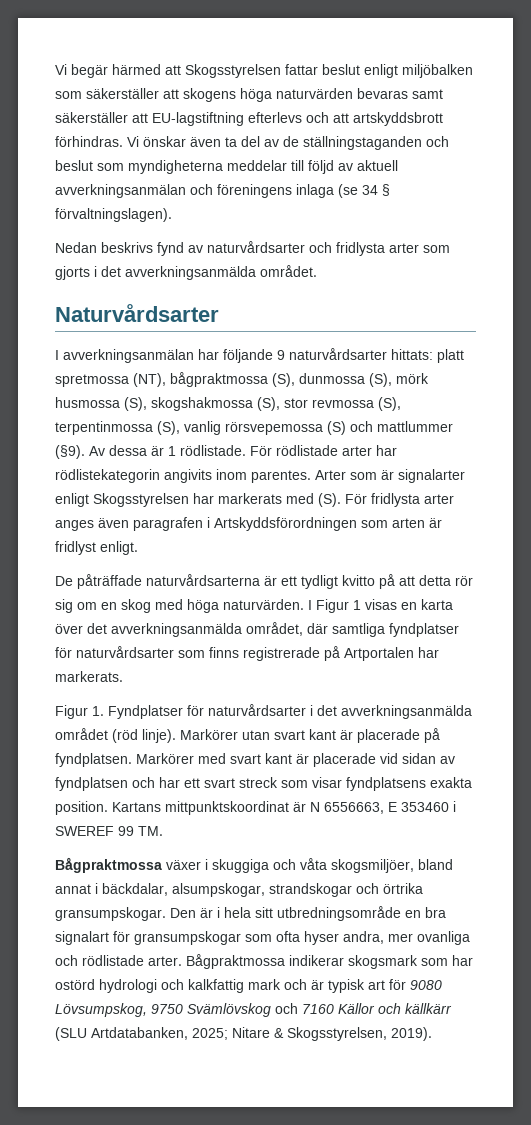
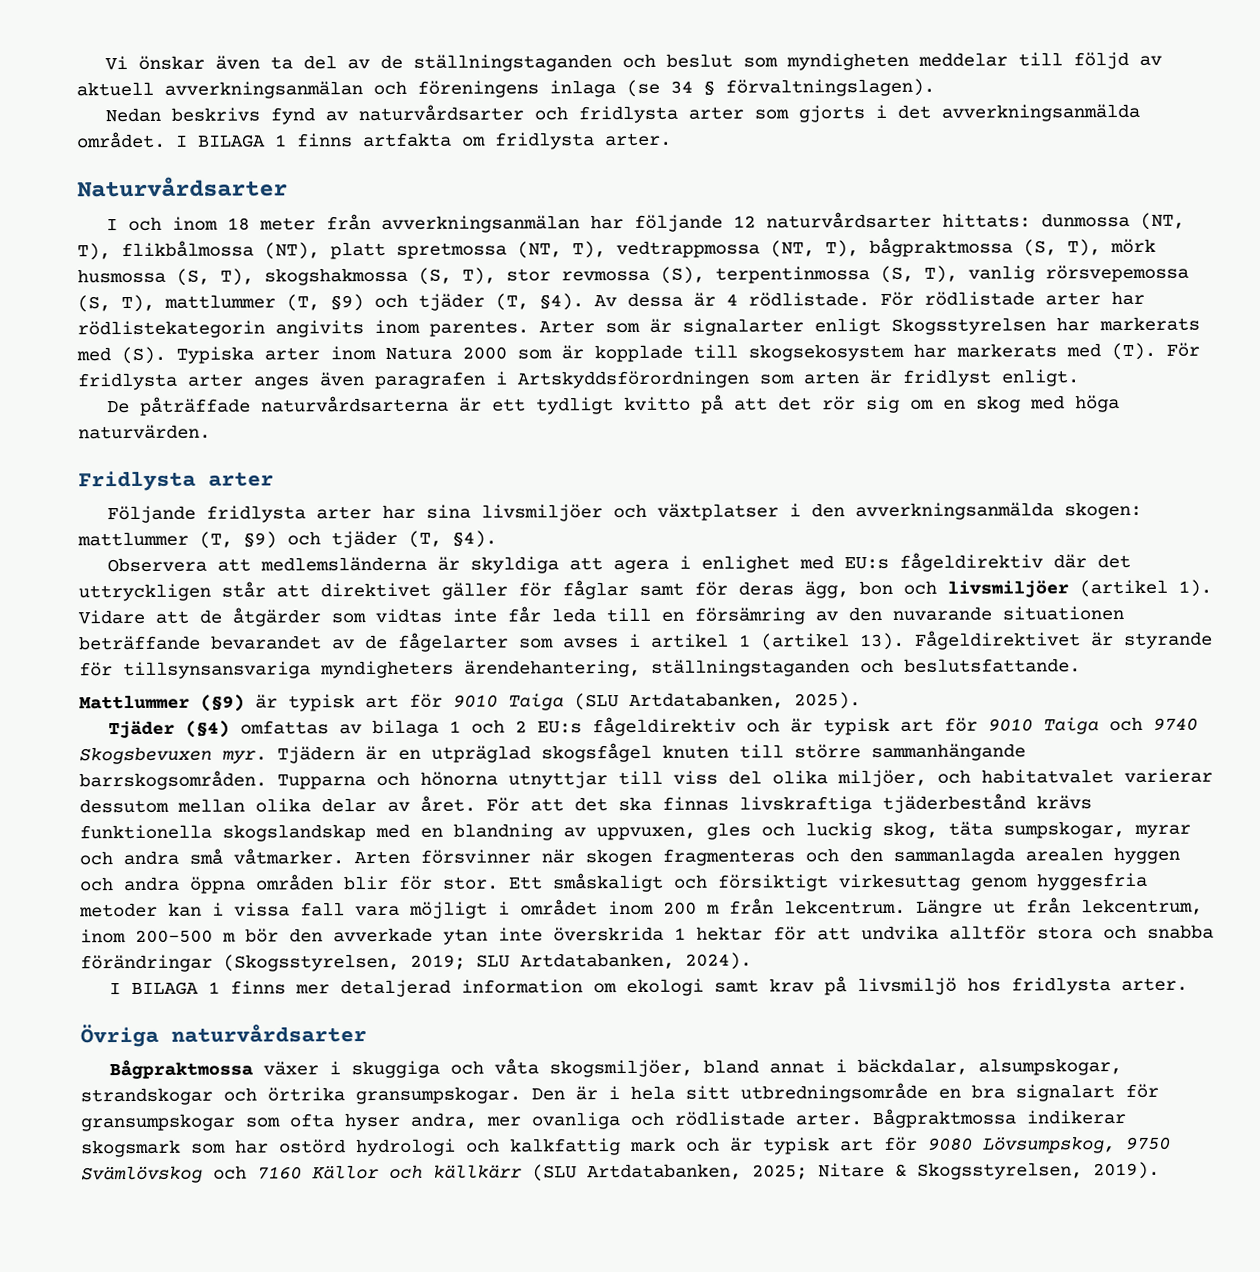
[55,64,473,78] [55,88,443,102] [55,112,443,126] [55,136,139,147] Vi begär härmed att Skogsstyrelsen fattar beslut enligt miljöbalken som säkerställer att skogens höga naturvärden bevaras samt säkerställer att EU-lagstiftning efterlevs och att artskyddsbrott förhindras. Vi -> [104,56,128,71] Vi
[128,160,223,174] myndigheterna -> [785,52,909,71] myndigheten
[55,304,219,322] [55,350,59,360] // Naturvårdsarter // I -> [175,132,672,150] [77,176,288,198] [105,214,371,232] I BILAGA 1 finns artfakta om fridlysta arter. // Naturvårdsarter // I och inom 18 meter från
[277,350,285,360] 9 -> [732,215,756,228] 12
[437,349,464,363] [55,372,429,387] [55,397,401,411] [55,421,453,435] [55,445,85,459] platt spretmossa (NT), bågpraktmossa (S), dunmossa (S), mörk husmossa (S), skogshakmossa (S), stor revmossa (S), terpentinmossa (S), vanlig rörsvepemossa (S) och mattlummer (§9). -> [1040,212,1185,230] [77,237,1156,261] [77,264,1189,286] [77,293,584,313] dunmossa (NT, T), flikbålmossa (NT), platt spretmossa (NT, T), vedtrappmossa (NT, T), bågpraktmossa (S, T), mörk husmossa (S, T), skogshakmossa (S, T), stor revmossa (S), terpentinmossa (S, T), vanlig rörsvepemossa (S, T), mattlummer (T, §9) och tjäder (T, §4).
[168,446,176,456] 1 -> [726,293,738,306] 4
(341, 500) none -> [176,342,1156,364] Typiska arter inom Natura 2000 som är kopplade till skogsekosystem har markerats med (T).
[419,575,451,586] detta -> [777,396,812,411] det
[308,599,453,613] [55,622,459,637] [55,646,439,661] [55,671,123,682] [55,704,472,719] [55,728,440,743] [55,753,455,767] [55,777,472,791] [55,801,456,815] [55,826,163,836] I Figur 1 visas en karta över det avverkningsanmälda området, där samtliga fyndplatser för naturvårdsarter som finns registrerade på Artportalen har markerats. // Figur 1. Fyndplatser för naturvårdsarter i det avverkningsanmälda området (röd linje). Markörer utan svart kant är placerade på fyndplatsen. Markörer med svart kant är placerade vid sidan av fyndplatsen och har ett svart streck som visar fyndplatsens exakta position. Kartans mittpunktskoordinat är N 6556663, E 353460 i SWEREF 99 TM. -> [78,470,274,492] [106,501,1142,524] [77,530,497,549] [106,552,1131,574] [78,579,1212,602] [78,606,1124,627] [78,630,1213,652] [79,658,1081,680] [79,692,861,712] [107,716,1198,739] [79,742,1026,765] [79,768,1213,791] [79,793,1092,814] [79,821,1191,842] [79,846,1180,867] [79,872,1148,894] [79,897,1203,919] [80,924,1214,945] [80,952,752,973] [108,976,1188,998] [80,1023,367,1048] // Fridlysta arter // Följande fridlysta arter har sina livsmiljöer och växtplatser i den avverkningsanmälda skogen: mattlummer (T, §9) och tjäder (T, §4). // Observera att medlemsländerna är skyldiga att agera i enlighet med EU:s fågeldirektiv där det uttryckligen står att direktivet gäller för fåglar samt för deras ägg, bon och livsmiljöer (artikel 1). Vidare att de åtgärder som vidtas inte får leda till en försämring av den nuvarande situationen beträffande bevarandet av de fågelarter som avses i artikel 1 (artikel 13). Fågeldirektivet är styrande för tillsynsansvariga myndigheters ärendehantering, ställningstaganden och beslutsfattande. // Mattlummer (§9) är typisk art för 9010 Taiga (SLU Artdatabanken, 2025). // Tjäder (§4) omfattas av bilaga 1 och 2 EU:s fågeldirektiv och är typisk art för 9010 Taiga och 9740 Skogsbevuxen myr. Tjädern är en utpräglad skogsfågel knuten till större sammanhängande barrskogsområden. Tupparna och hönorna utnyttjar till viss del olika miljöer, och habitatvalet varierar dessutom mellan olika delar av året. För att det ska finnas livskraftiga tjäderbestånd krävs funktionella skogslandskap med en blandning av uppvuxen, gles och luckig skog, täta sumpskogar, myrar och andra små våtmarker. Arten försvinner när skogen fragmenteras och den sammanlagda arealen hyggen och andra öppna områden blir för stor. Ett småskaligt och försiktigt virkesuttag genom hyggesfria metoder kan i vissa fall vara möjligt i området inom 200 m från lekcentrum. Längre ut från lekcentrum, inom 200–500 m bör den avverkade ytan inte överskrida 1 hektar för att undvika alltför stora och snabba förändringar (Skogsstyrelsen, 2019; SLU Artdatabanken, 2024). // I BILAGA 1 finns mer detaljerad information om ekologi samt krav på livsmiljö hos fridlysta arter. // Övriga naturvårdsarter

